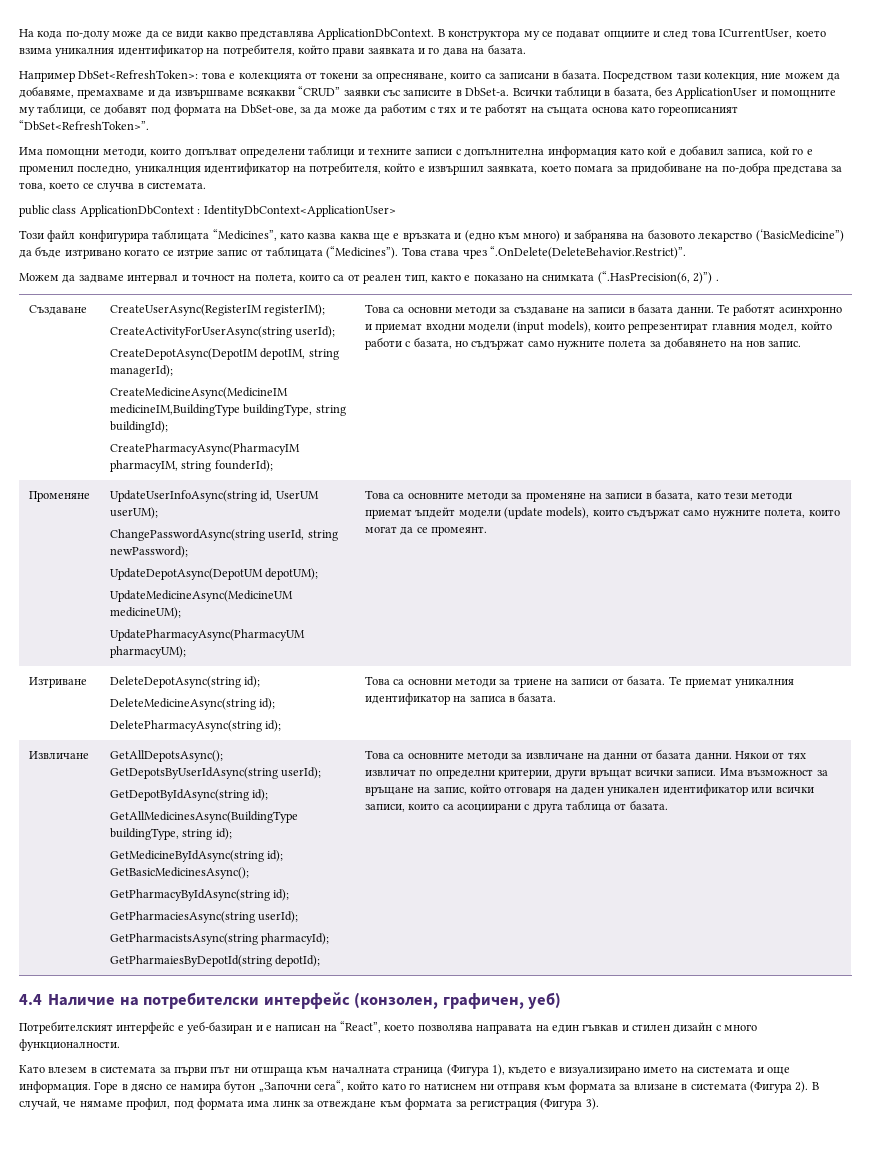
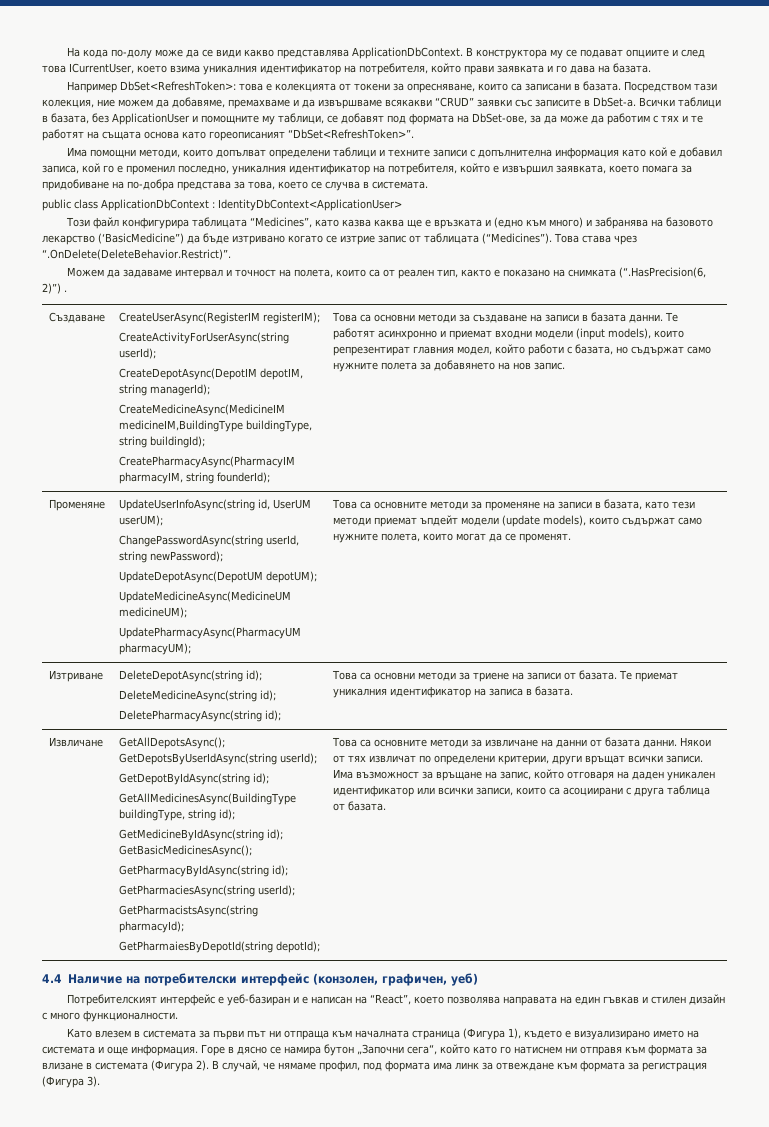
[134,166,201,175] уникалнция -> [232,165,286,175] уникалния
[78,275,124,283] задваме -> [123,269,173,278] задаваме
[430,526,487,536] промеянт. -> [518,533,571,543] променят.
[435,769,495,779] определни -> [433,755,495,765] определени
[251,1066,303,1076] отшраща -> [284,1030,330,1040] отпраща

